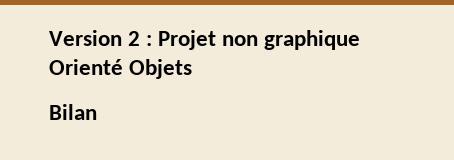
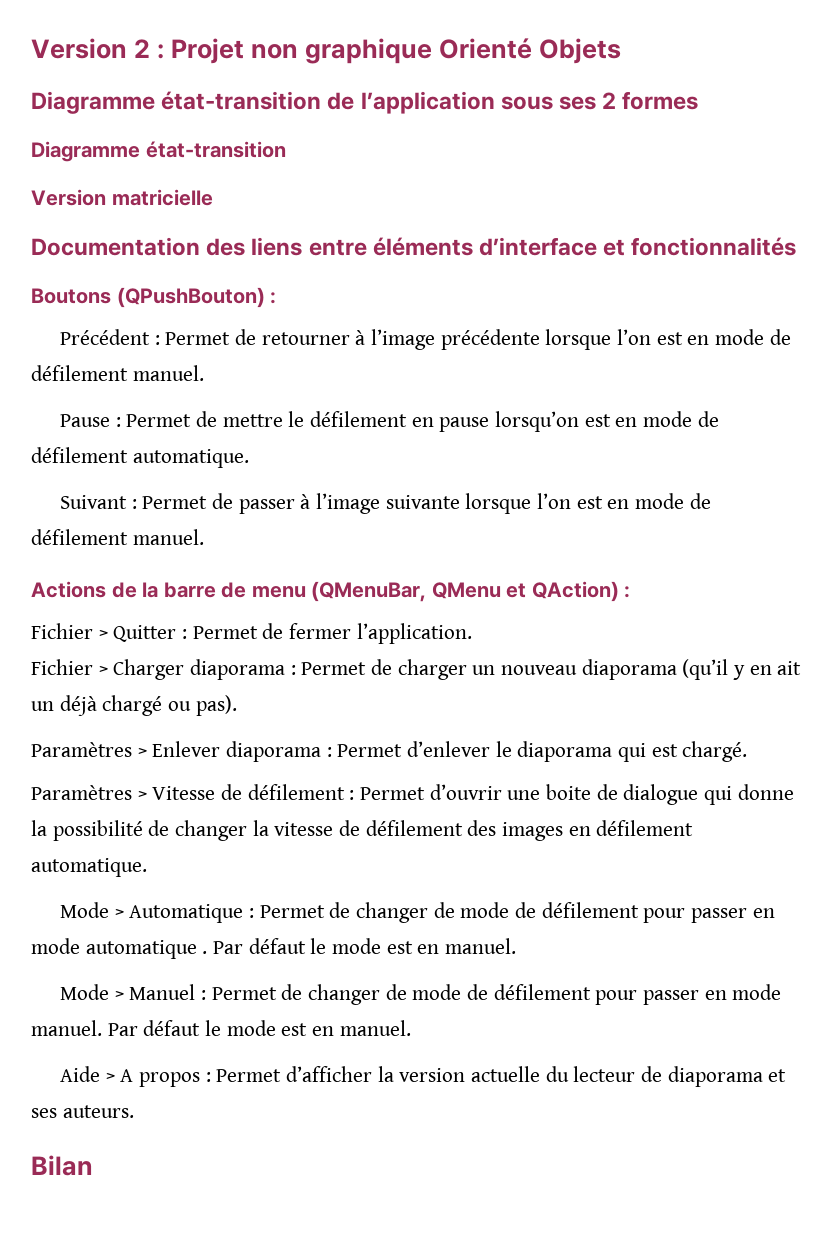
(193, 69) none -> [31,91,699,114] [31,141,286,162] [31,189,213,206] [31,237,797,256] [31,287,277,308] [60,329,791,350] [31,365,204,381] [60,411,719,432] [31,447,249,468] [60,493,711,514] [31,529,204,545] [31,581,631,602] [31,623,472,644] [31,659,802,680] [31,695,237,716] [31,741,748,762] [31,784,794,805] [31,820,694,841] [31,858,147,877] [60,902,775,923] [31,938,517,959] [60,984,782,1005] [31,1020,411,1036] [60,1066,787,1087] [31,1105,134,1118] // Diagramme état-transition de l’application sous ses 2 formes // Diagramme état-transition // Version matricielle // Documentation des liens entre éléments d’interface et fonctionnalités // Boutons (QPushBouton) : // Précédent : Permet de retourner à l’image précédente lorsque l’on est en mode de défilement manuel. // Pause : Permet de mettre le défilement en pause lorsqu’on est en mode de défilement automatique. // Suivant : Permet de passer à l’image suivante lorsque l’on est en mode de défilement manuel. // Actions de la barre de menu (QMenuBar, QMenu et QAction) : // Fichier > Quitter : Permet de fermer l’application. // Fichier > Charger diaporama : Permet de charger un nouveau diaporama (qu’il y en ait un déjà chargé ou pas). // Paramètres > Enlever diaporama : Permet d’enlever le diaporama qui est chargé. // Paramètres > Vitesse de défilement : Permet d’ouvrir une boite de dialogue qui donne la possibilité de changer la vitesse de défilement des images en défilement automatique. // Mode > Automatique : Permet de changer de mode de défilement pour passer en mode automatique . Par défaut le mode est en manuel. // Mode > Manuel : Permet de changer de mode de défilement pour passer en mode manuel. Par défaut le mode est en manuel. // Aide > A propos : Permet d’afficher la version actuelle du lecteur de diaporama et ses auteurs.

